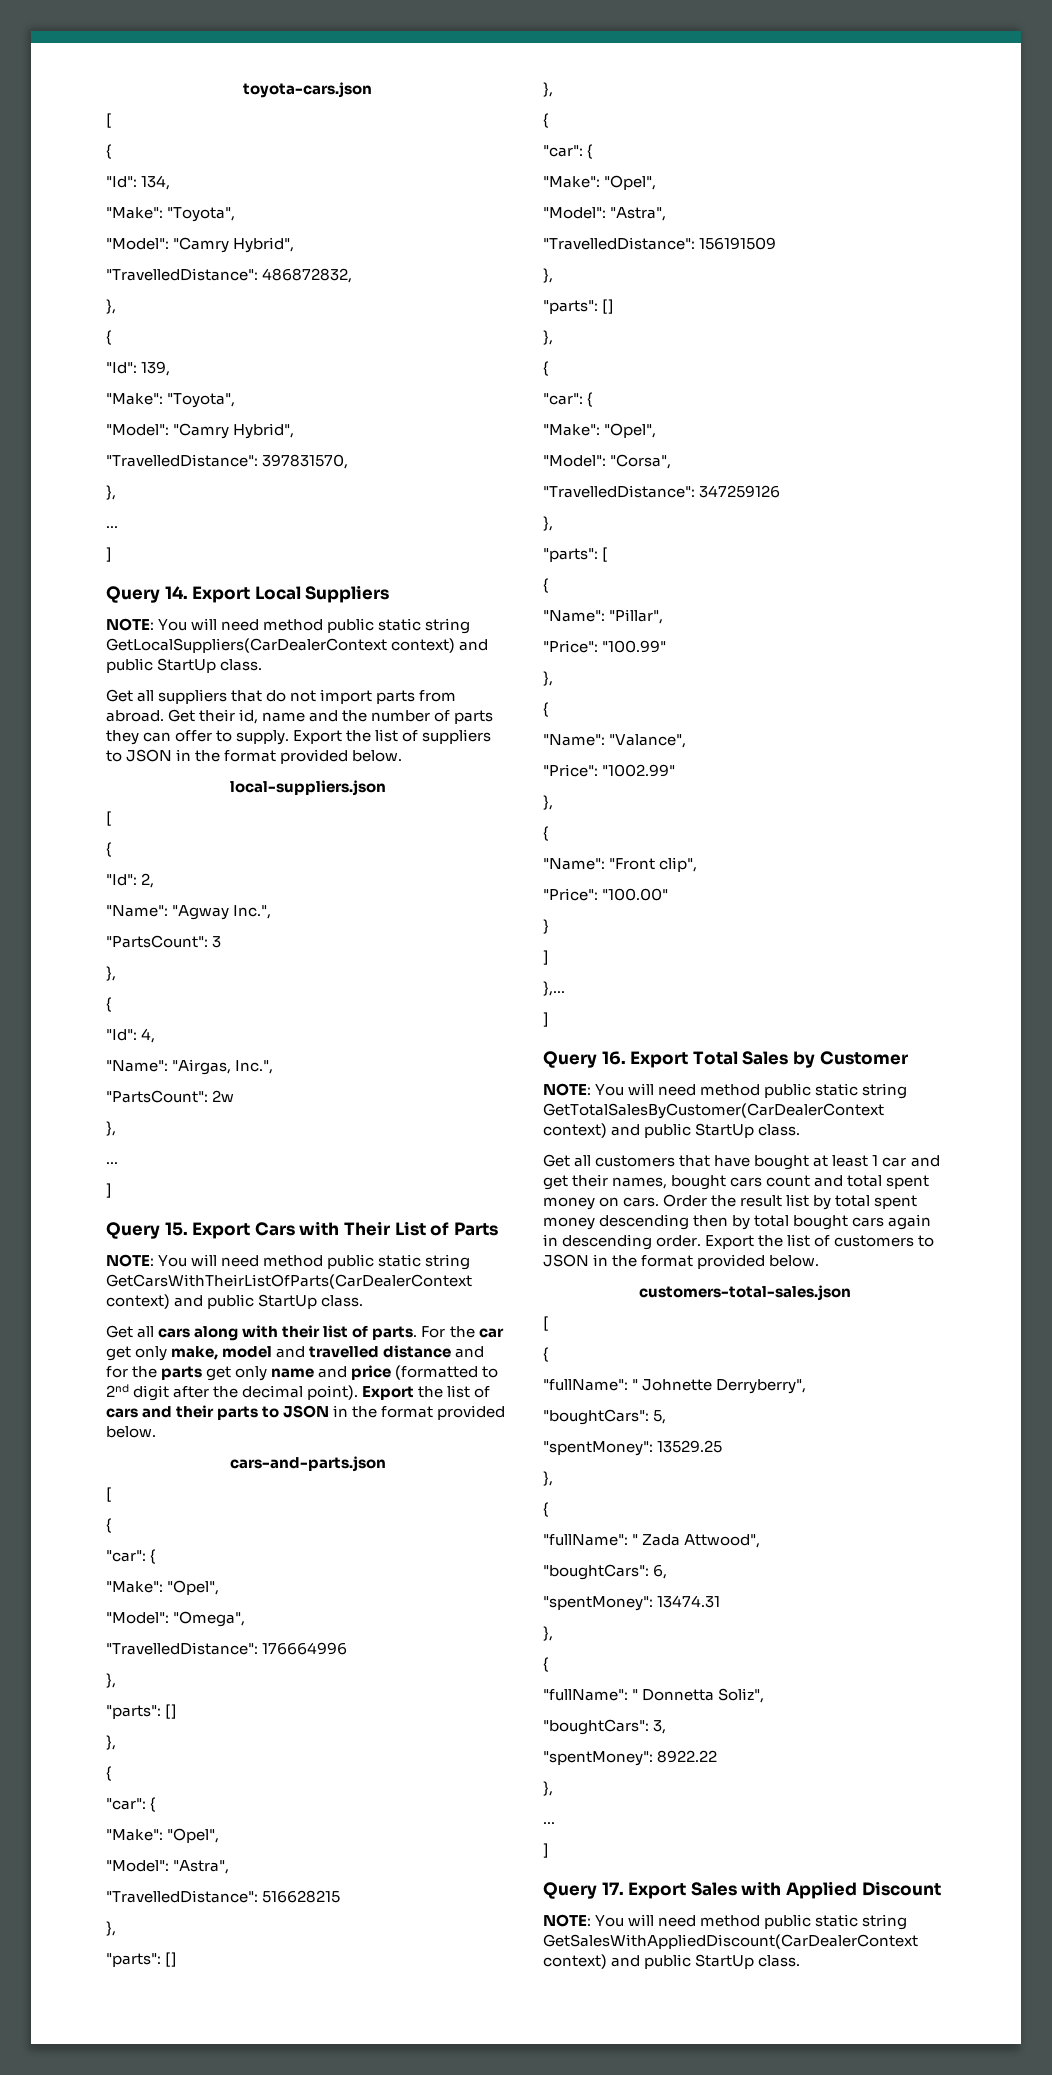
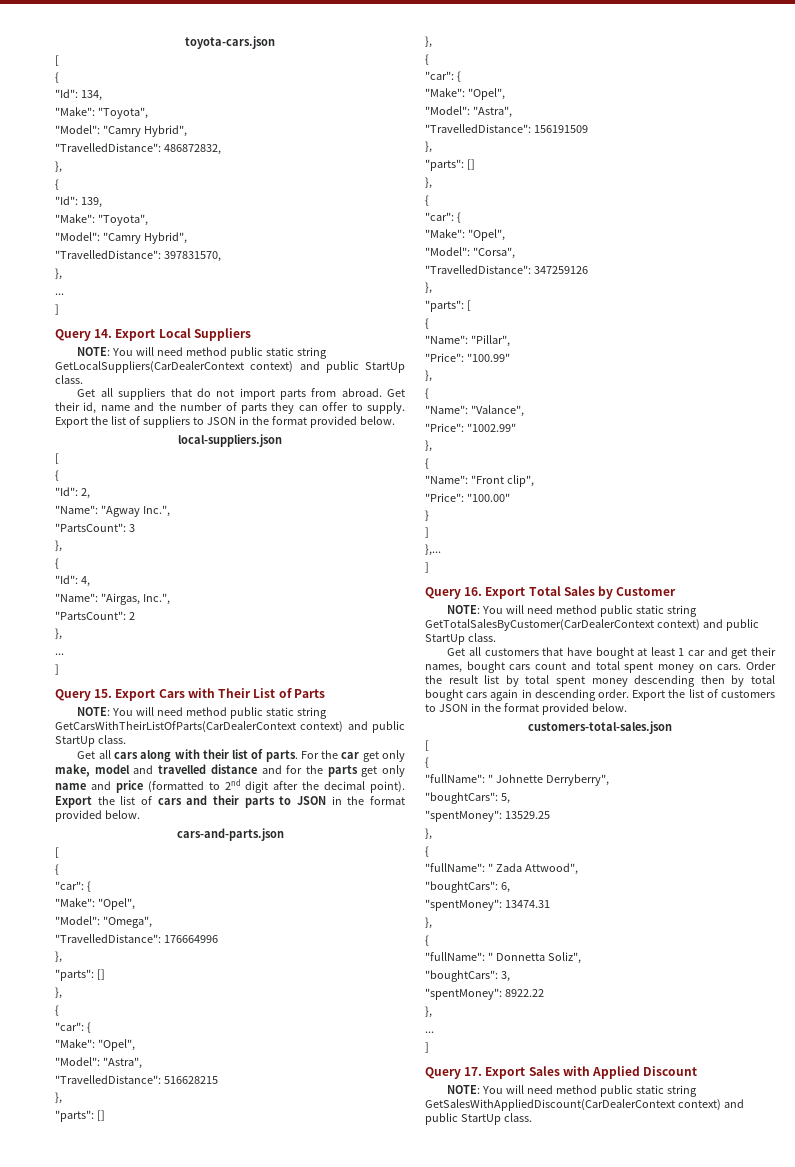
[212,1090,235,1102] 2w -> [128,612,135,620] 2

